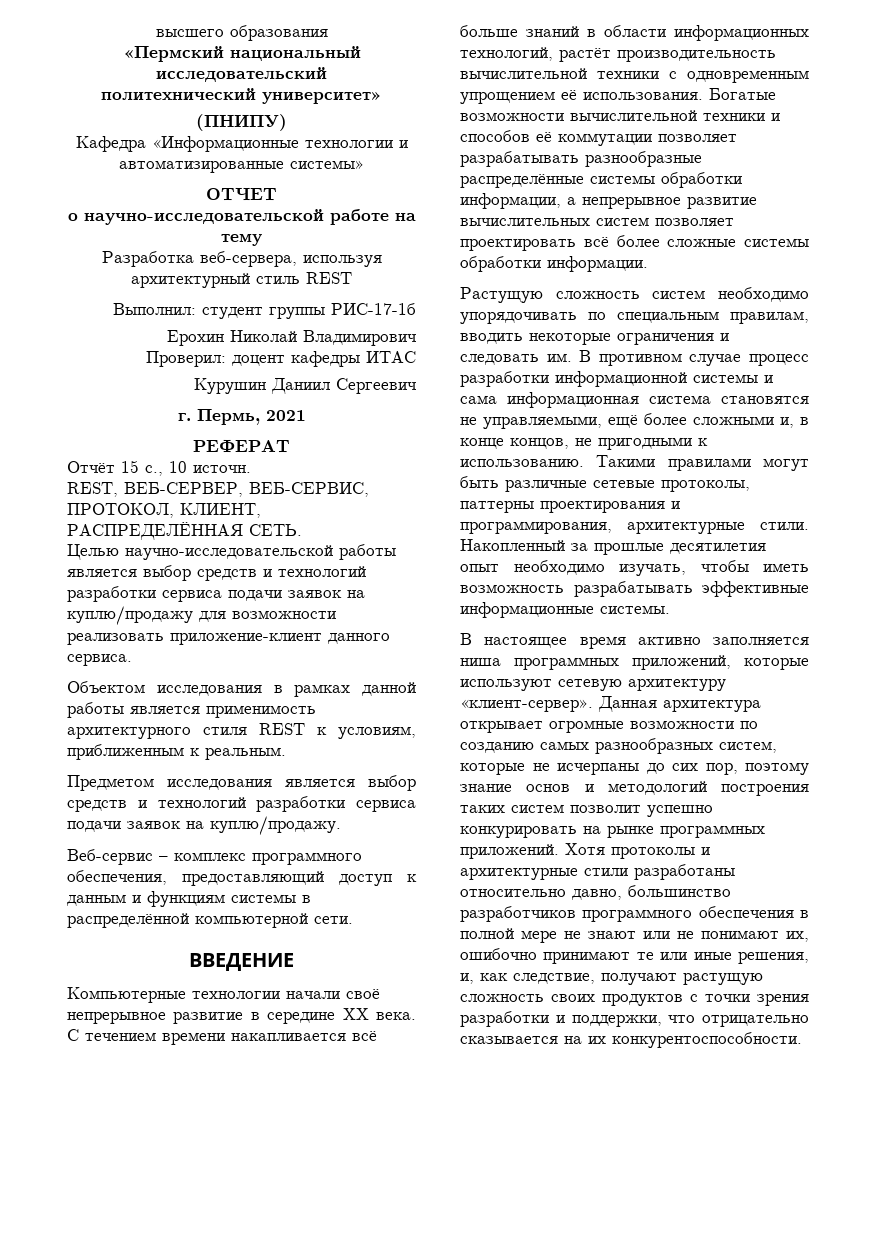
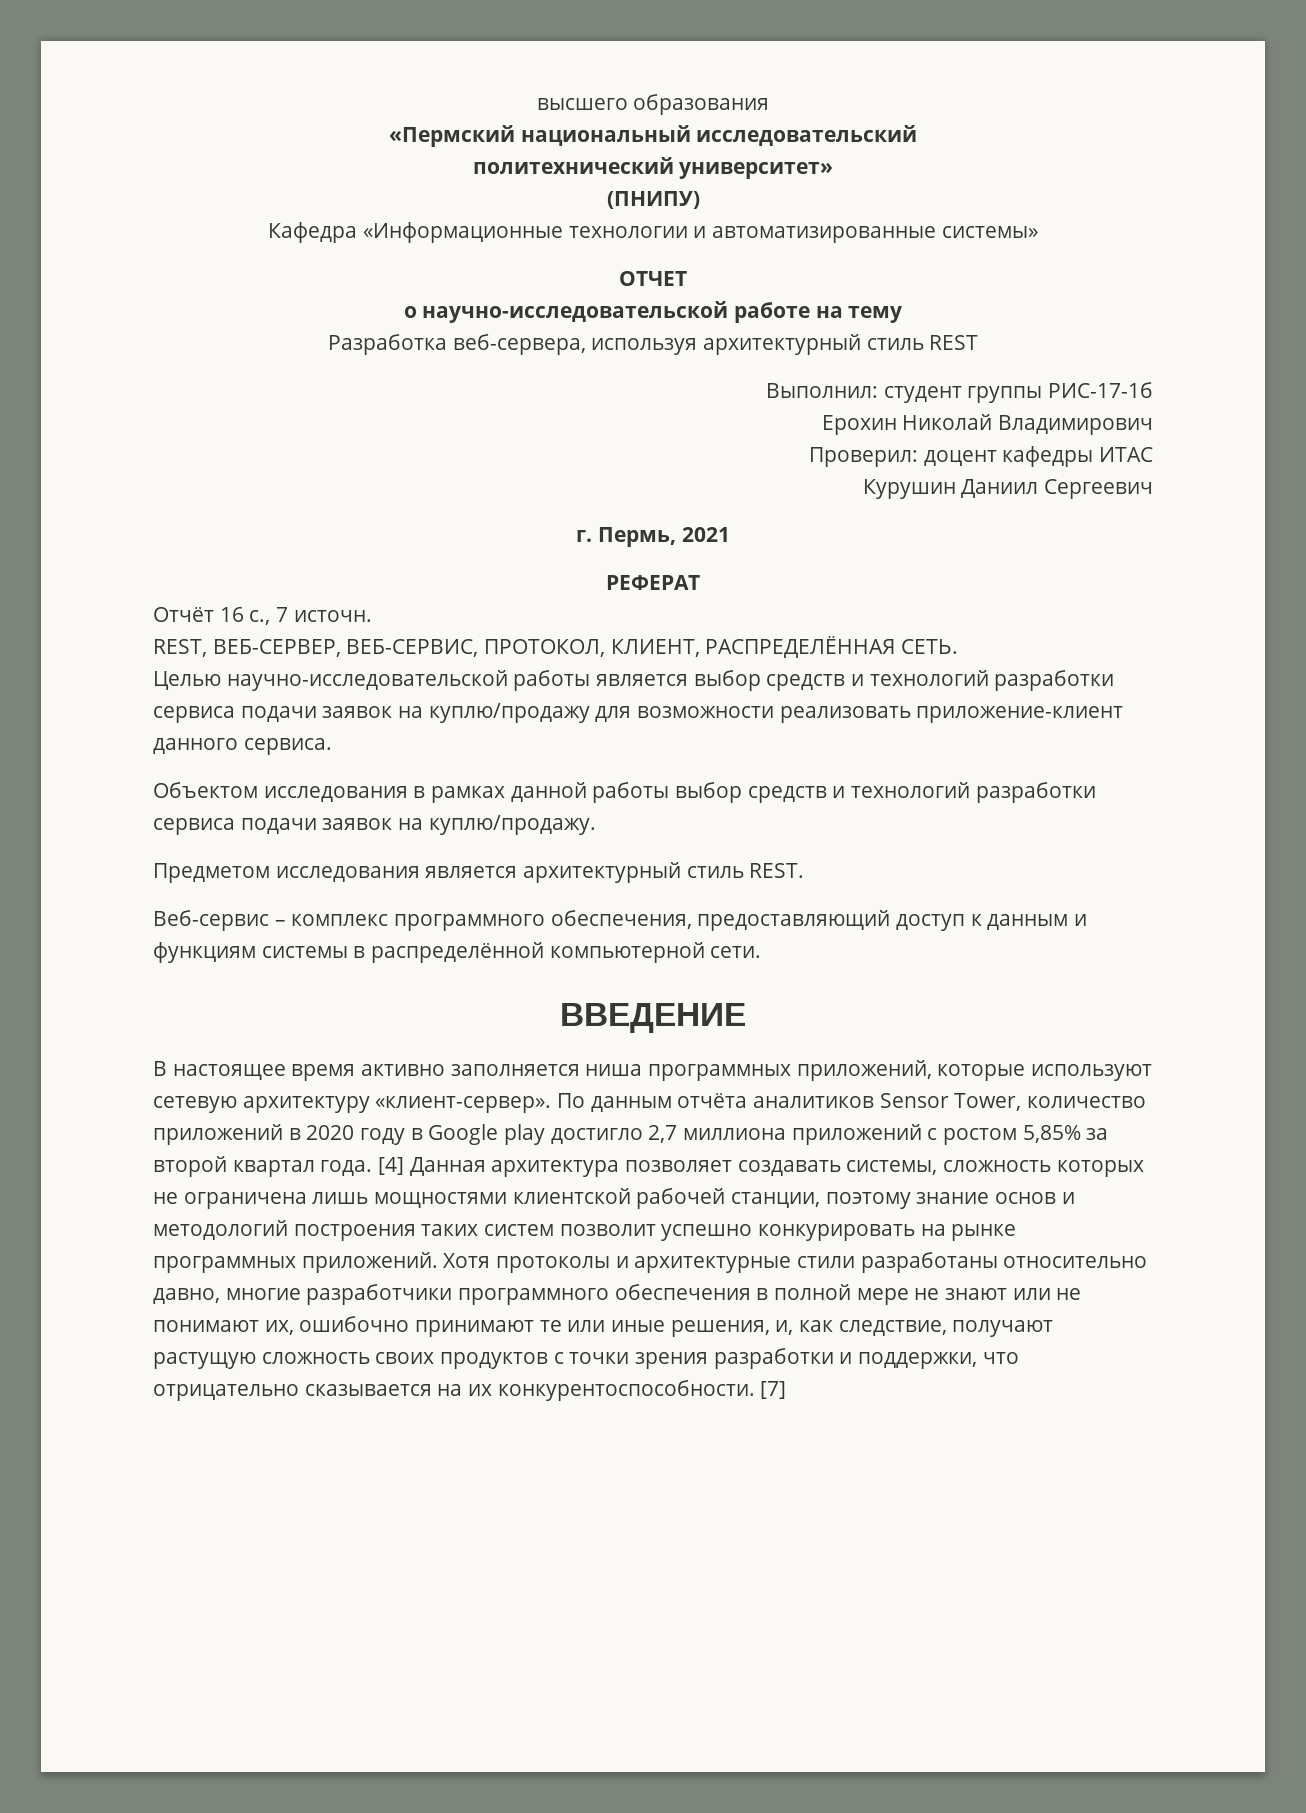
[121,460,187,476] 15 с., 10 -> [219,607,289,625] 16 с., 7
[130,705,316,718] [67,723,416,739] [67,744,286,760] [67,775,355,791] является применимость архитектурного стиля REST к условиям, приближенным к реальным. // Предметом исследования является -> (670, 792) none
(341, 825) none -> [153,862,805,883] // Предметом исследования является архитектурный стиль REST.
[67,987,380,1003] [67,1008,416,1024] [67,1029,377,1045] [460,25,809,41] [460,47,776,62] [460,68,809,83] [460,88,776,104] [460,110,780,121] [460,130,737,146] [460,151,702,167] [460,172,742,188] [460,193,757,209] [460,217,734,226] [460,235,809,251] [460,256,648,272] [460,287,809,303] [460,311,809,324] [460,333,729,345] [460,350,809,366] [460,371,773,387] [460,392,809,408] [460,413,809,429] [460,437,708,450] [460,455,809,471] [460,476,750,492] [460,501,680,513] [460,521,809,534] [460,539,766,555] [460,560,809,576] [460,581,809,597] [460,602,670,618] // Компьютерные технологии начали своё непрерывное развитие в середине XX века. С течением времени накапливается всё больше знаний в области информационных технологий, растёт производительность вычислительной техники с одновременным упрощением её использования. Богатые возможности вычислительной техники и способов её коммутации позволяет разрабатывать разнообразные распределённые системы обработки информации, а непрерывное развитие вычислительных систем позволяет проектировать всё более сложные системы обработки информации. // Растущую сложность систем необходимо упорядочивать по специальным правилам, вводить некоторые ограничения и следовать им. В противном случае процесс разработки информационной системы и сама информационная система становятся не управляемыми, ещё более сложными и, в конце концов, не пригодными к использованию. Такими правилами могут быть различные сетевые протоколы, паттерны проектирования и программирования, архитектурные стили. Накопленный за прошлые десятилетия опыт необходимо изучать, чтобы иметь возможность разрабатывать эффективные информационные системы. -> (746, 1018) none
[598,696,761,712] [460,720,758,733] [460,738,777,754] [460,763,738,775] Данная архитектура открывает огромные возможности по созданию самых разнообразных систем, которые не исчерпаны до сих пор, -> [557,1093,1147,1112] [153,1124,1109,1145] [153,1156,1144,1177] [153,1188,821,1209] По данным отчёта аналитиков Sensor Tower, количество приложений в 2020 году в Google play достигло 2,7 миллиона приложений с ростом 5,85% за второй квартал года. [4] Данная архитектура позволяет создавать системы, сложность которых не ограничена лишь мощностями клиентской рабочей станции,
[628,885,731,897] [460,906,576,922] большинство разработчиков -> [225,1284,453,1305] многие разработчики
(802, 1040) none -> [760,1381,787,1399] [7]

